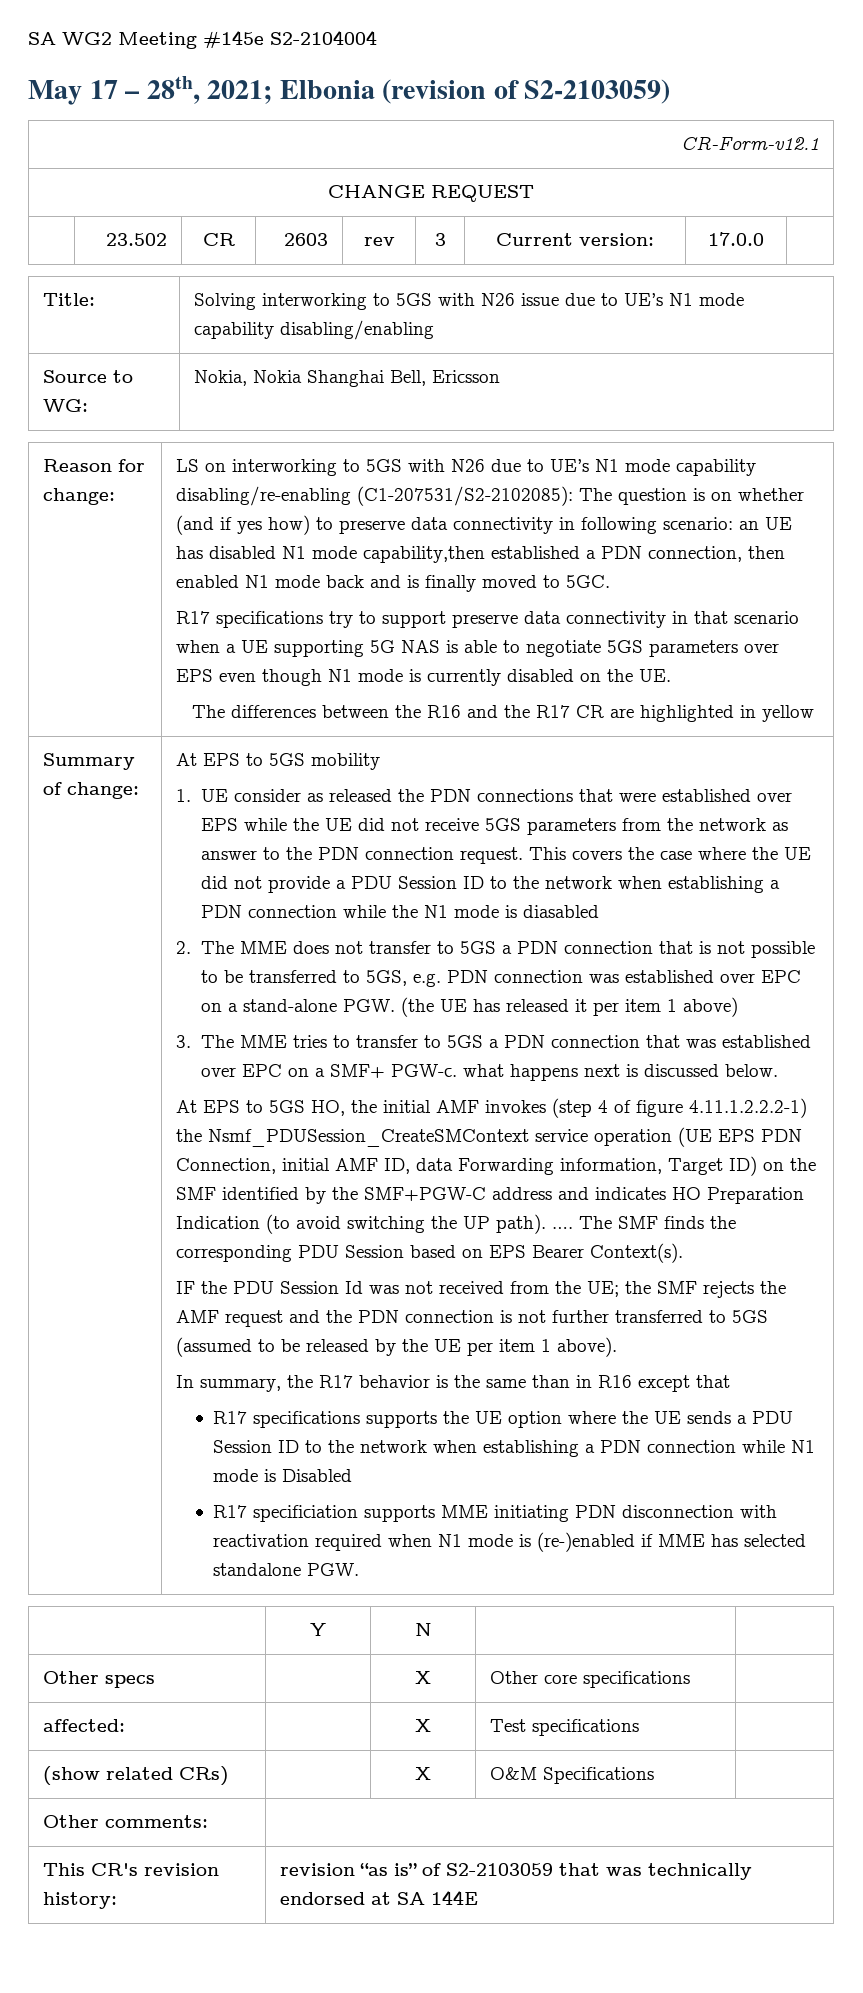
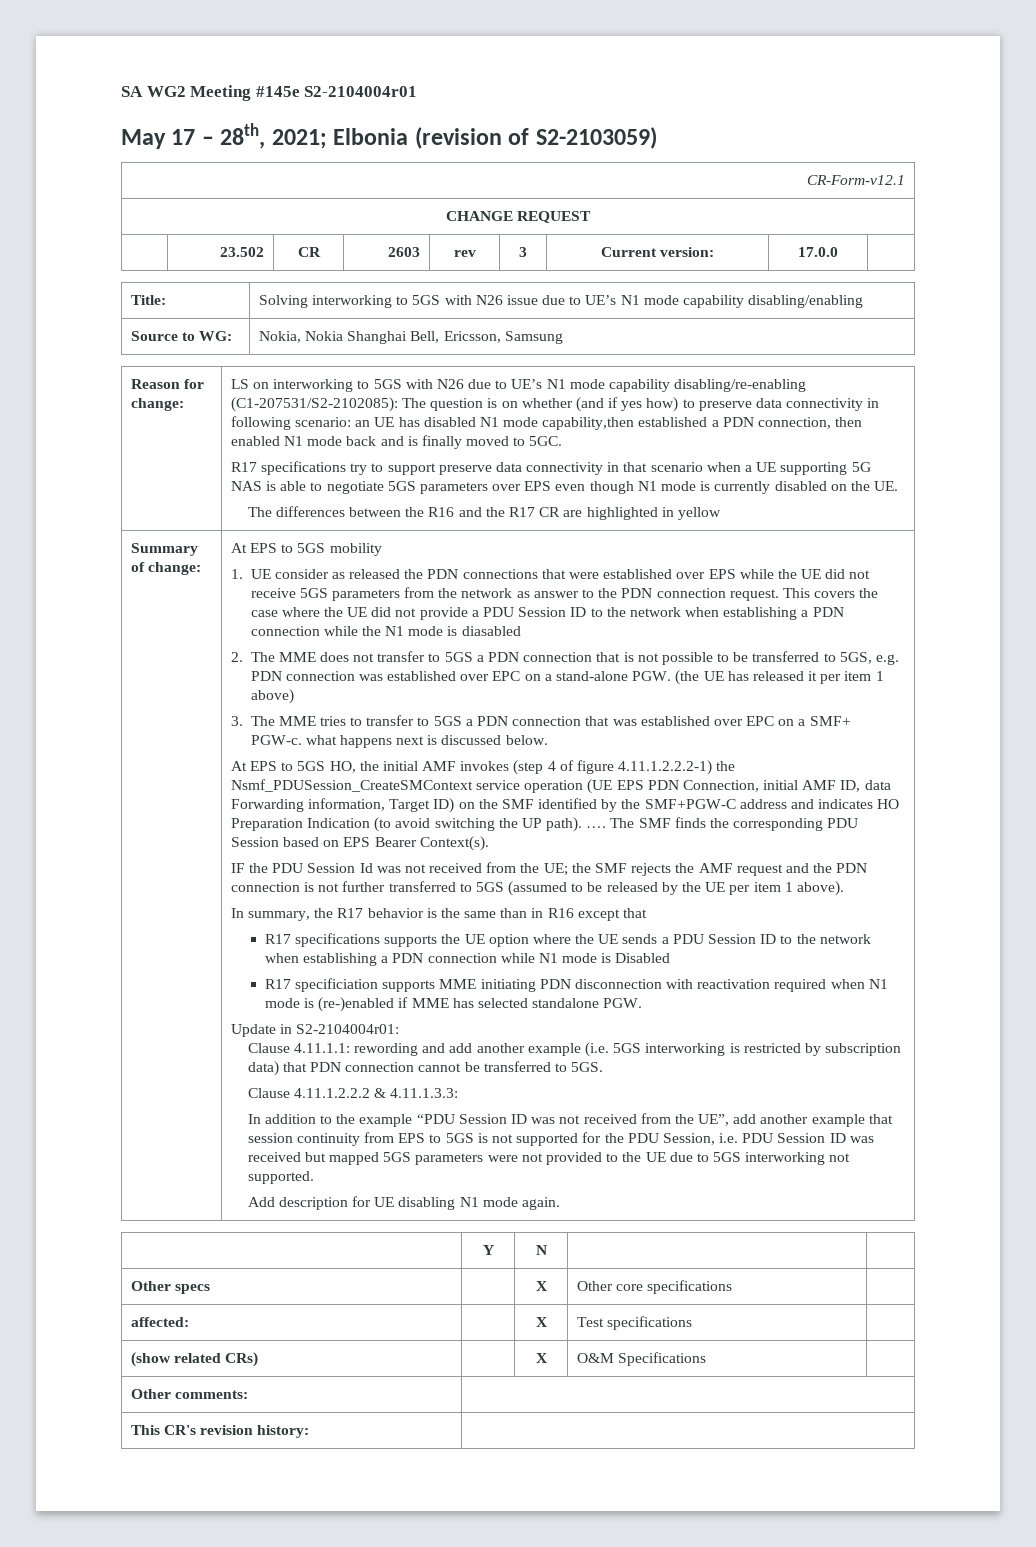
[270,30,377,45] S2-2104004 -> [304,86,418,97] S2-2104004r01
[432,370,501,383] Ericsson -> [443,331,563,344] Ericsson, Samsung
(360, 1569) none -> [230,1024,400,1037] [247,1042,902,1057] [247,1061,604,1076] [247,1088,459,1098] [247,1113,893,1127] [247,1132,874,1146] [247,1152,851,1165] [247,1171,314,1184] [247,1196,560,1210] // Update in S2-2104004r01: // Clause 4.11.1.1: rewording and add another example (i.e. 5GS interworking is restricted by subscription data) that PDN connection cannot be transferred to 5GS. // Clause 4.11.1.2.2.2 & 4.11.1.3.3: // In addition to the example “PDU Session ID was not received from the UE”, add another example that session continuity from EPS to 5GS is not supported for the PDU Session, i.e. PDU Session ID was received but mapped 5GS parameters were not provided to the UE due to 5GS interworking not supported. // Add description for UE disabling N1 mode again.
[280,1863,753,1880] [280,1890,479,1905] revision “as is” of S2-2103059 that was technically endorsed at SA 144E -> (310, 1431) none

